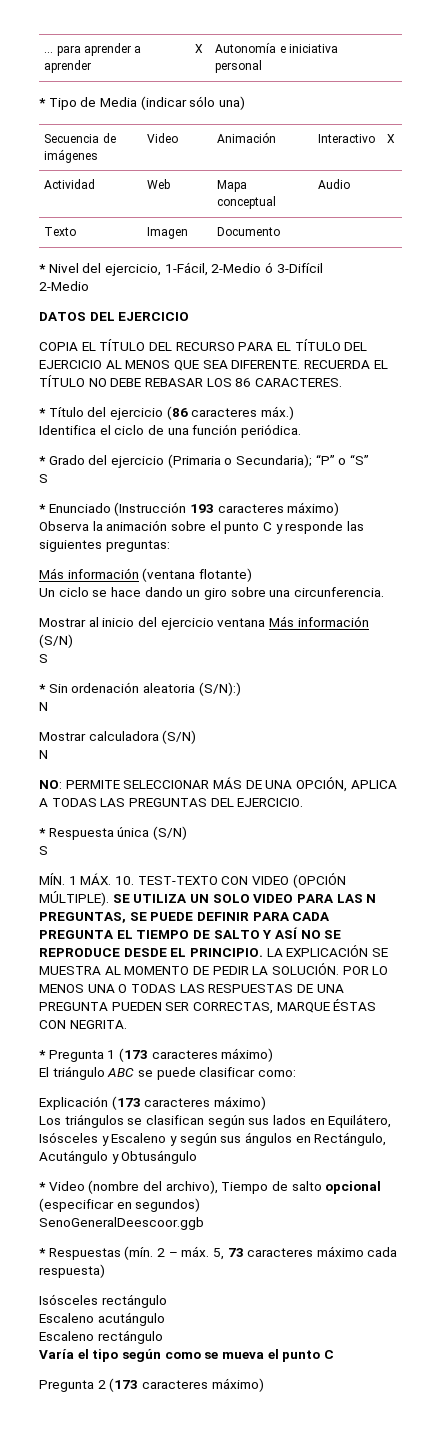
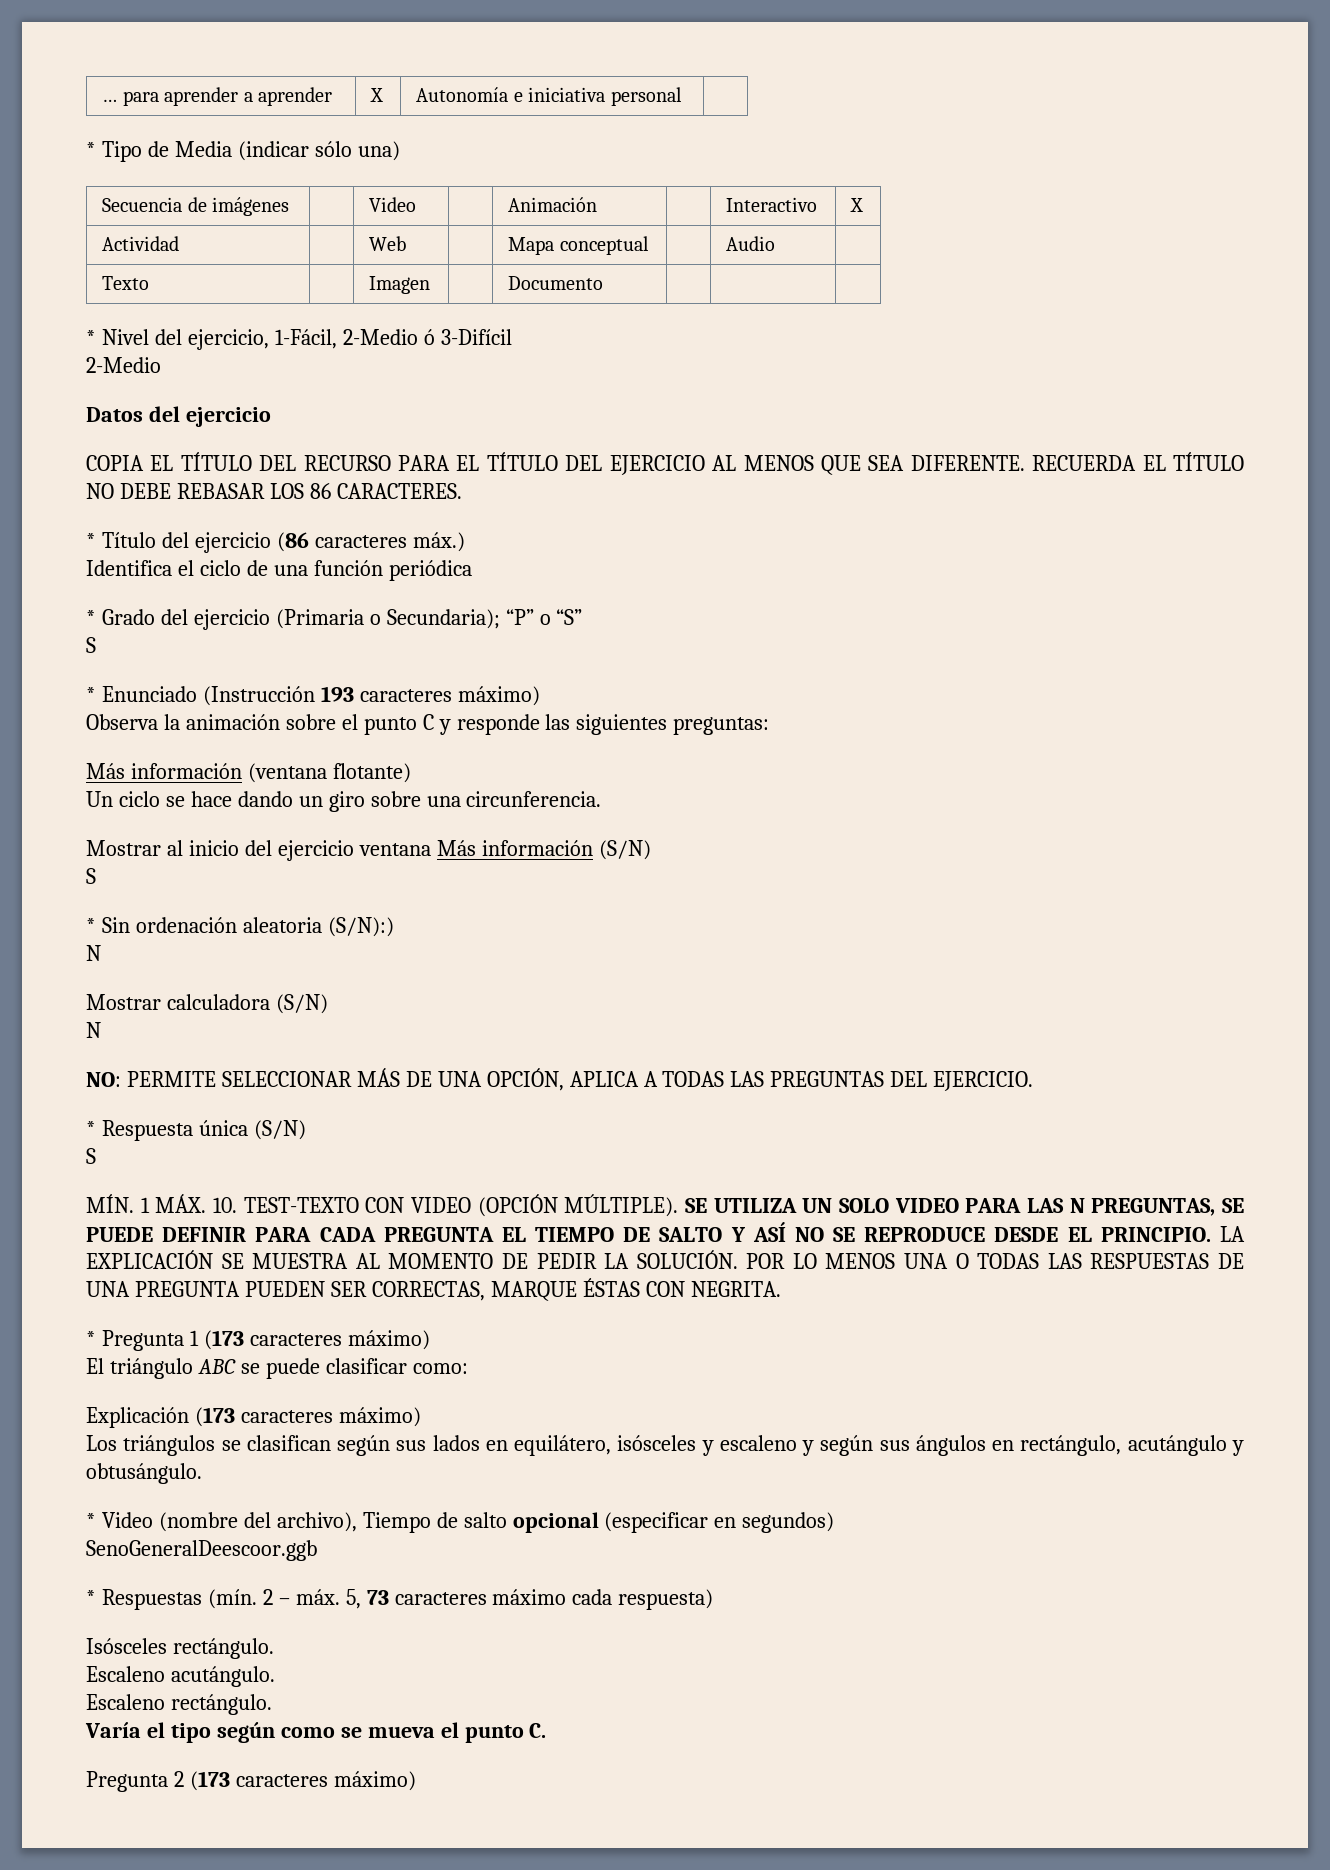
[39,312,190,321] DATOS DEL EJERCICIO -> [86,406,271,427] Datos del ejercicio
[240,424,301,438] periódica. -> [388,560,472,581] periódica
[328,1114,392,1128] [39,1132,167,1146] Equilátero, Isósceles y Escaleno -> [514,1435,797,1456] equilátero, isósceles y escaleno
[314,1132,387,1146] [39,1150,198,1164] Rectángulo, Acutángulo y Obtusángulo -> [1020,1435,1245,1456] [86,1463,202,1484] rectángulo, acutángulo y obtusángulo.
[101,1294,167,1308] [39,1312,165,1326] [39,1330,163,1344] rectángulo // Escaleno acutángulo // Escaleno rectángulo -> [172,1638,274,1659] [86,1666,275,1687] [86,1694,272,1715] rectángulo. // Escaleno acutángulo. // Escaleno rectángulo.
[323,1350,334,1359] C -> [529,1723,547,1738] C.

